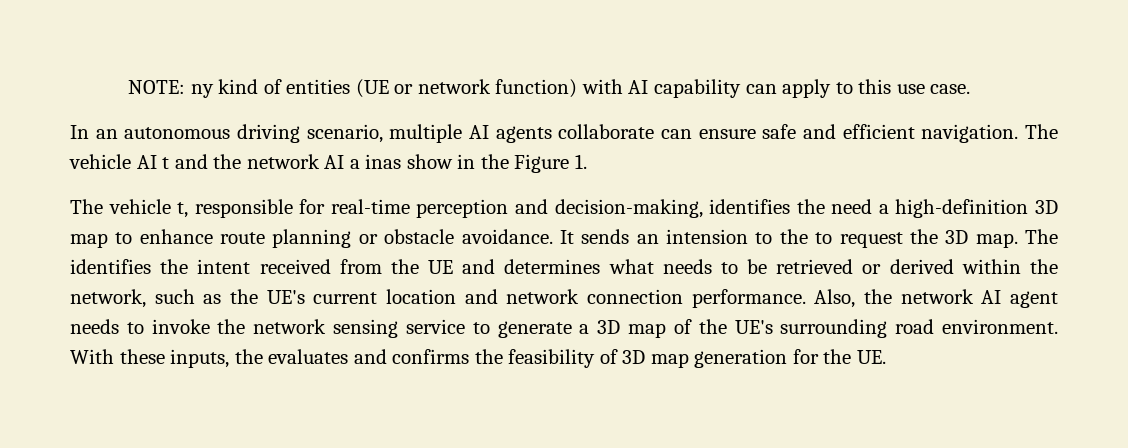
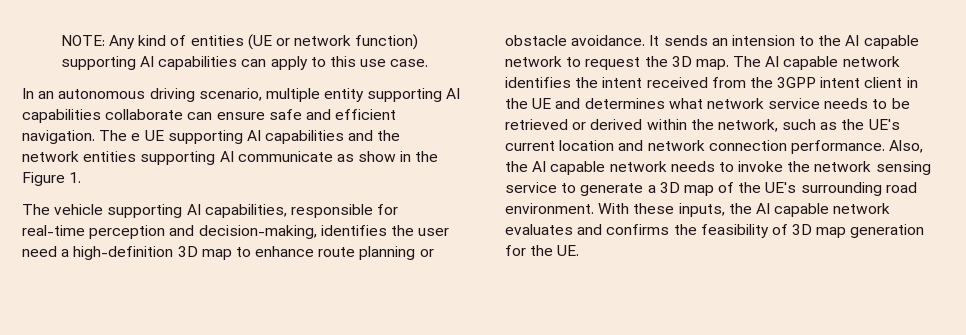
[190,84,214,98] ny -> [108,35,135,49] Any
[581,79,742,98] with AI capability -> [60,56,238,70] supporting AI capabilities
[469,125,552,143] AI agents -> [324,88,461,102] [22,109,101,123] entity supporting AI capabilities
[69,154,402,169] vehicle AI t and the network AI a inas -> [131,130,401,144] [22,151,354,165] e UE supporting AI capabilities and the network entities supporting AI communicate as
[177,202,189,218] t, -> [107,204,287,218] supporting AI capabilities,
(825, 206) none -> [418,228,450,236] user
(808, 236) none -> [845,35,919,49] [505,56,562,67] AI capable network
(1058, 236) none -> [765,56,900,70] AI capable network
(419, 266) none -> [777,77,918,88] [505,98,528,109] 3GPP intent client in the
(654, 266) none -> [706,98,821,109] network service
[900,289,1058,308] network AI agent -> [532,161,667,175] AI capable network
(263, 356) none -> [755,203,891,217] AI capable network

